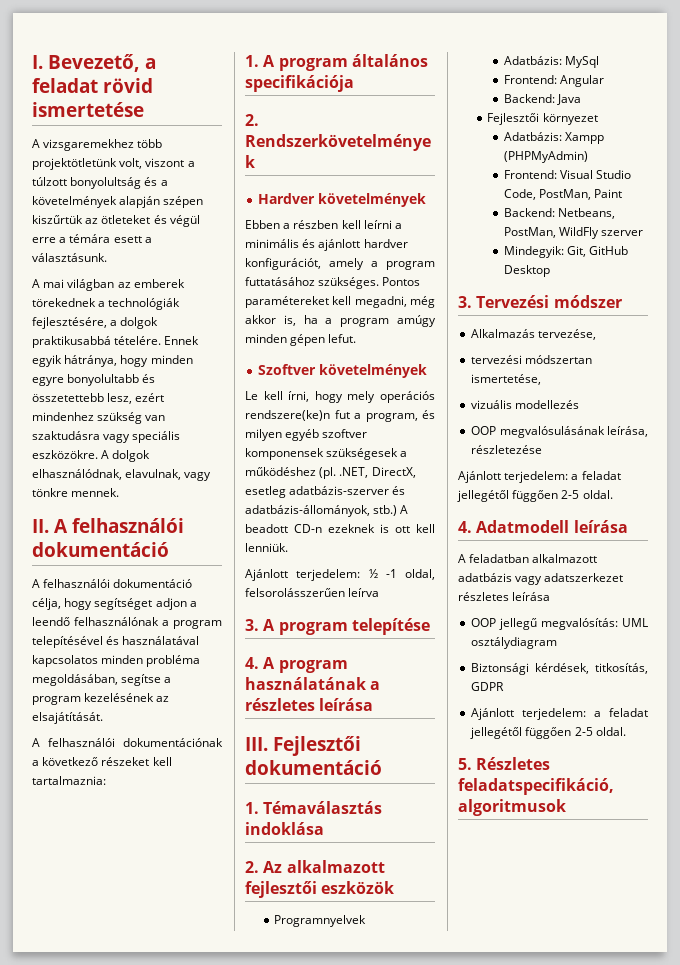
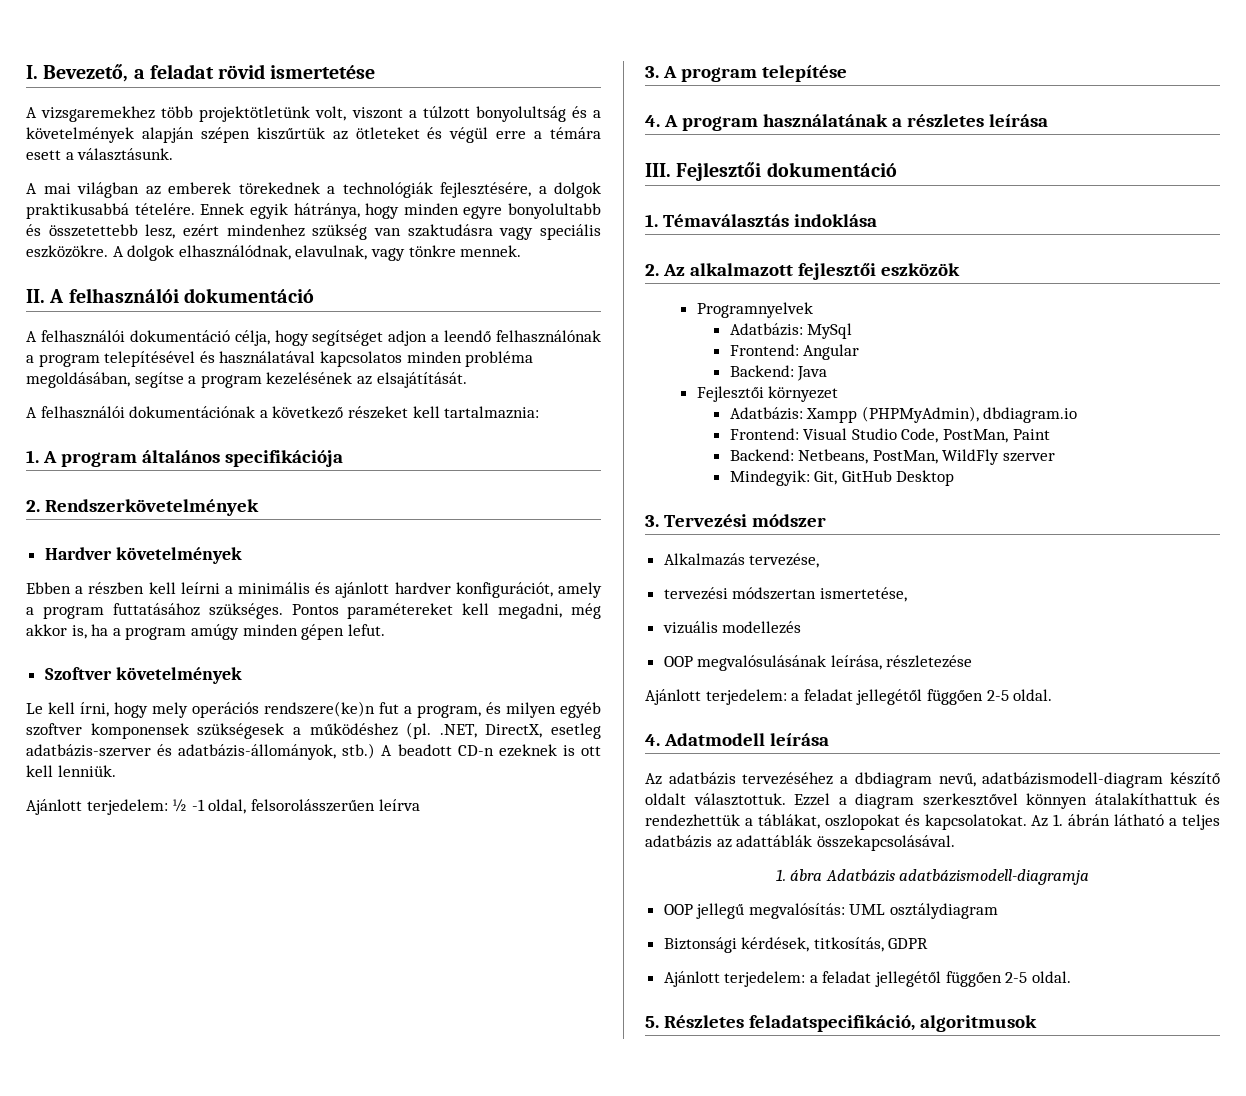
[503,151,588,163] (PHPMyAdmin) -> [861,406,1078,423] (PHPMyAdmin), dbdiagram.io
[458,554,598,563] [458,573,624,585] [458,592,551,601] A feladatban alkalmazott adatbázis vagy adatszerkezet részletes leírása -> [645,772,1220,788] [645,793,1220,809] [645,814,1220,830] [645,835,955,851] [775,869,1090,885] Az adatbázis tervezéséhez a dbdiagram nevű, adatbázismodell-diagram készítő oldalt választottuk. Ezzel a diagram szerkesztővel könnyen átalakíthattuk és rendezhettük a táblákat, oszlopokat és kapcsolatokat. Az 1. ábrán látható a teljes adatbázis az adattáblák összekapcsolásával. // 1. ábra Adatbázis adatbázismodell-diagramja

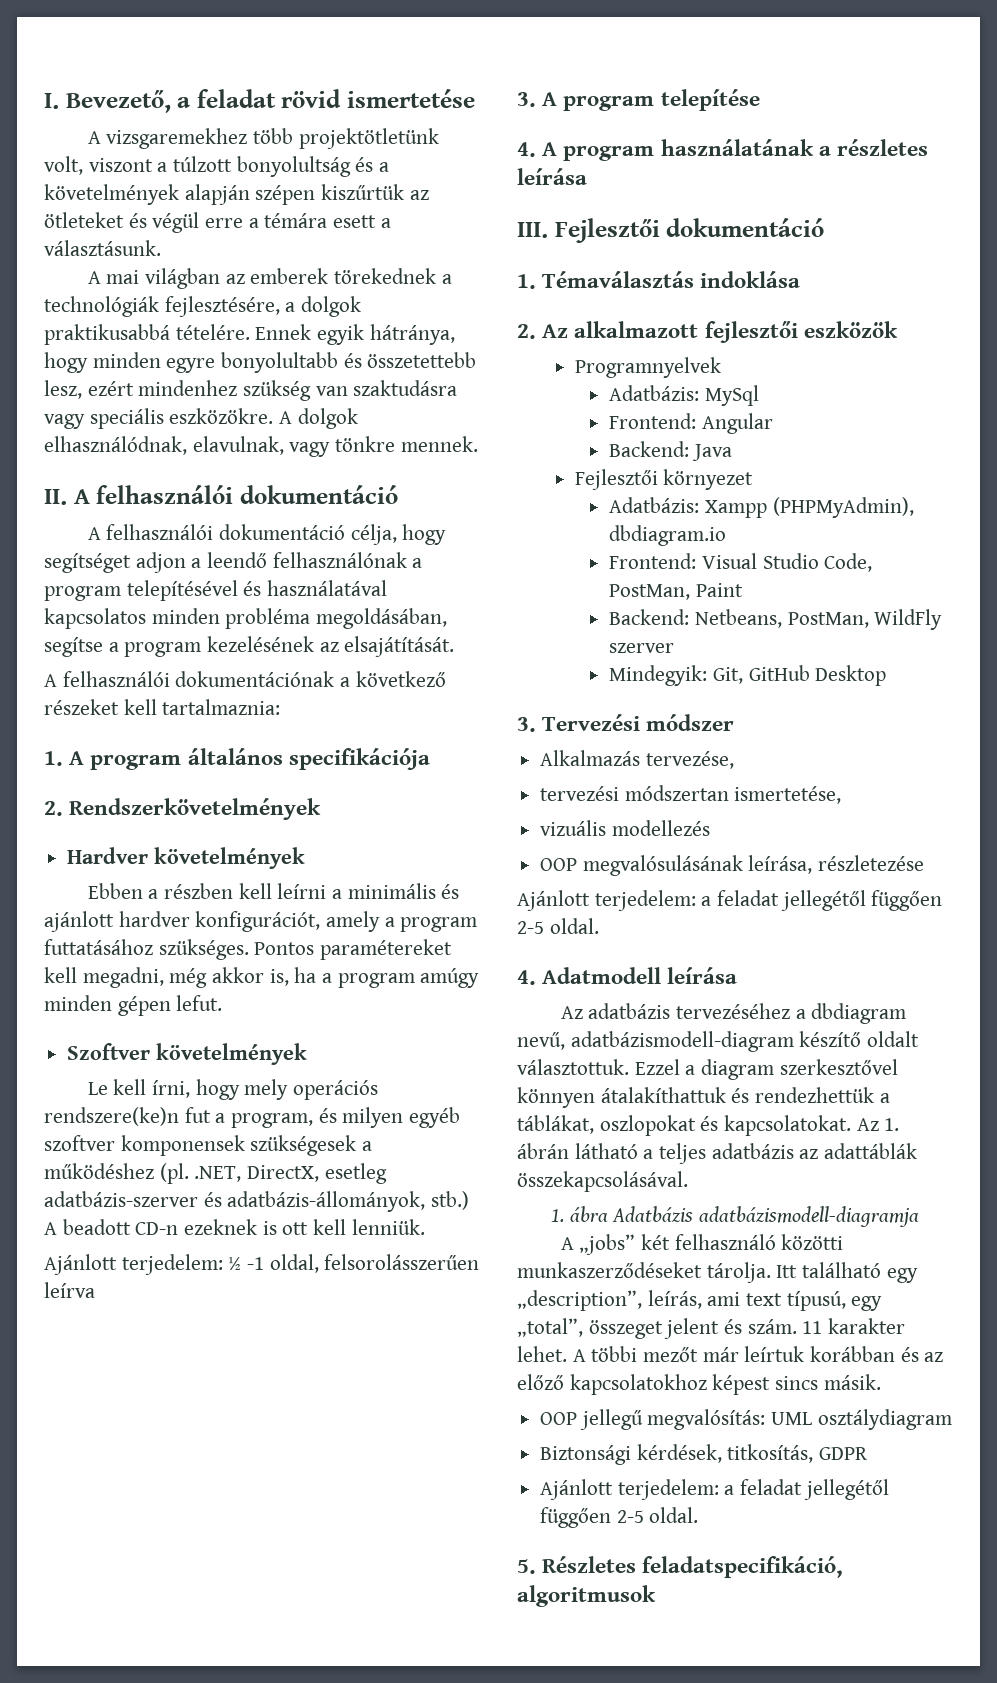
(1090, 877) none -> [560,1234,844,1255] [517,1262,918,1283] [517,1290,883,1311] [517,1318,906,1339] [517,1346,944,1362] [517,1374,881,1395] // A „jobs” két felhasználó közötti munkaszerződéseket tárolja. Itt található egy „description”, leírás, ami text típusú, egy „total”, összeget jelent és szám. 11 karakter lehet. A többi mezőt már leírtuk korábban és az előző kapcsolatokhoz képest sincs másik.

